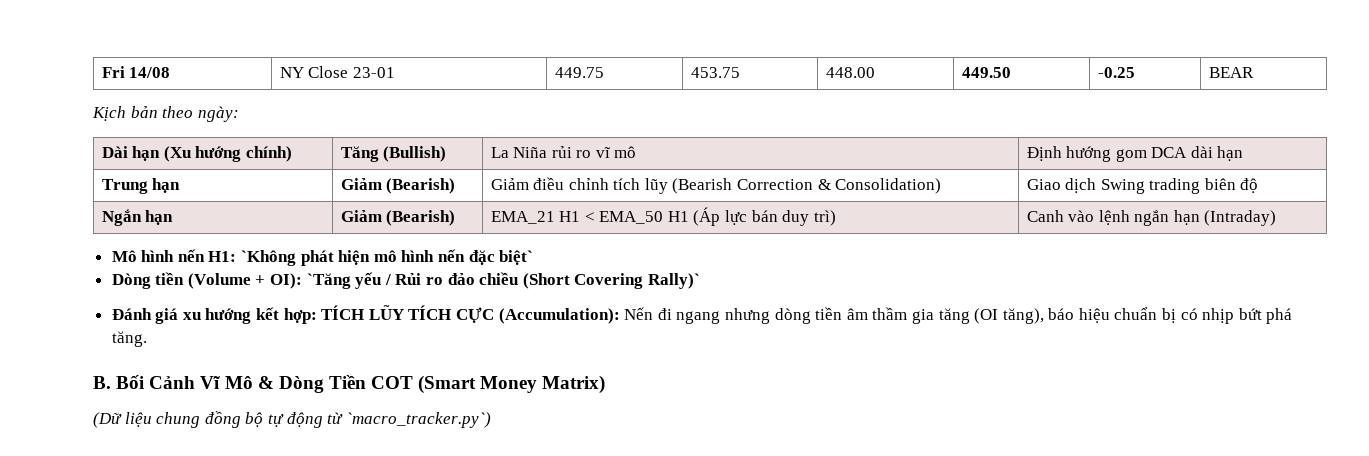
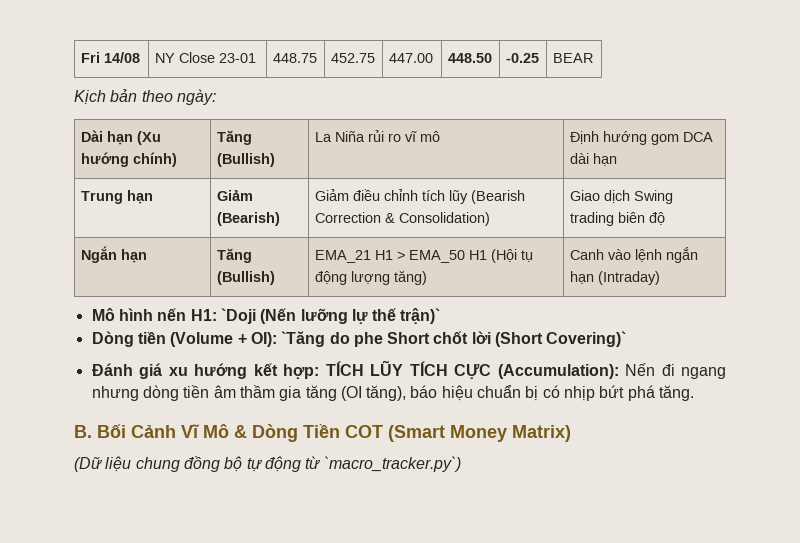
[554,67,604,78] [690,67,740,78] [825,67,875,78] [961,67,1011,78] 449.75 | 453.75 | 448.00 | 449.50 -> [272,53,317,63] [330,53,375,63] [388,53,433,63] [447,53,492,63] 448.75 | 452.75 | 447.00 | 448.50
[340,210,456,226] Giảm (Bearish) -> [216,248,252,263] [216,271,275,285] Tăng (Bullish)
[584,212,595,222] < -> [396,251,405,260] >
[693,207,836,226] (Áp lực bán duy trì) -> [490,249,533,263] [314,270,427,285] (Hội tụ động lượng tăng)
[241,249,534,266] `Không phát hiện mô hình nến đặc biệt` -> [220,308,441,324] `Doji (Nến lưỡng lự thế trận)`
[355,272,700,289] yếu / Rủi ro đảo chiều (Short Covering Rally)` -> [329,331,627,347] do phe Short chốt lời (Short Covering)`

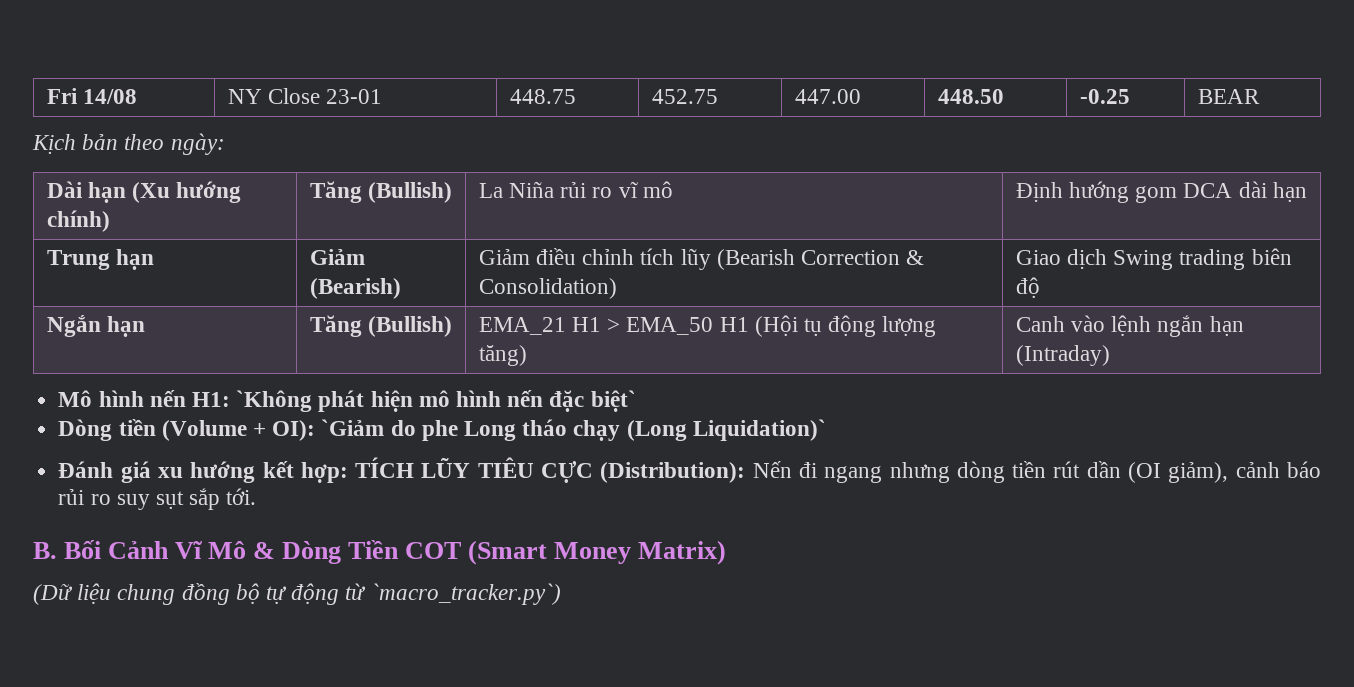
[220,308,441,324] `Doji (Nến lưỡng lự thế trận)` -> [236,390,636,412] `Không phát hiện mô hình nến đặc biệt`
[281,331,326,347] `Tăng -> [321,419,385,436] `Giảm
[387,331,627,347] Short chốt lời (Short Covering)` -> [463,419,826,441] Long tháo chạy (Long Liquidation)`
[409,361,619,379] TÍCH CỰC (Accumulation): -> [477,457,746,483] TIÊU CỰC (Distribution):
[213,385,695,401] âm thầm gia tăng (OI tăng), báo hiệu chuẩn bị có nhịp bứt phá tăng. -> [1053,461,1321,483] [58,488,257,510] rút dần (OI giảm), cảnh báo rủi ro suy sụt sắp tới.

